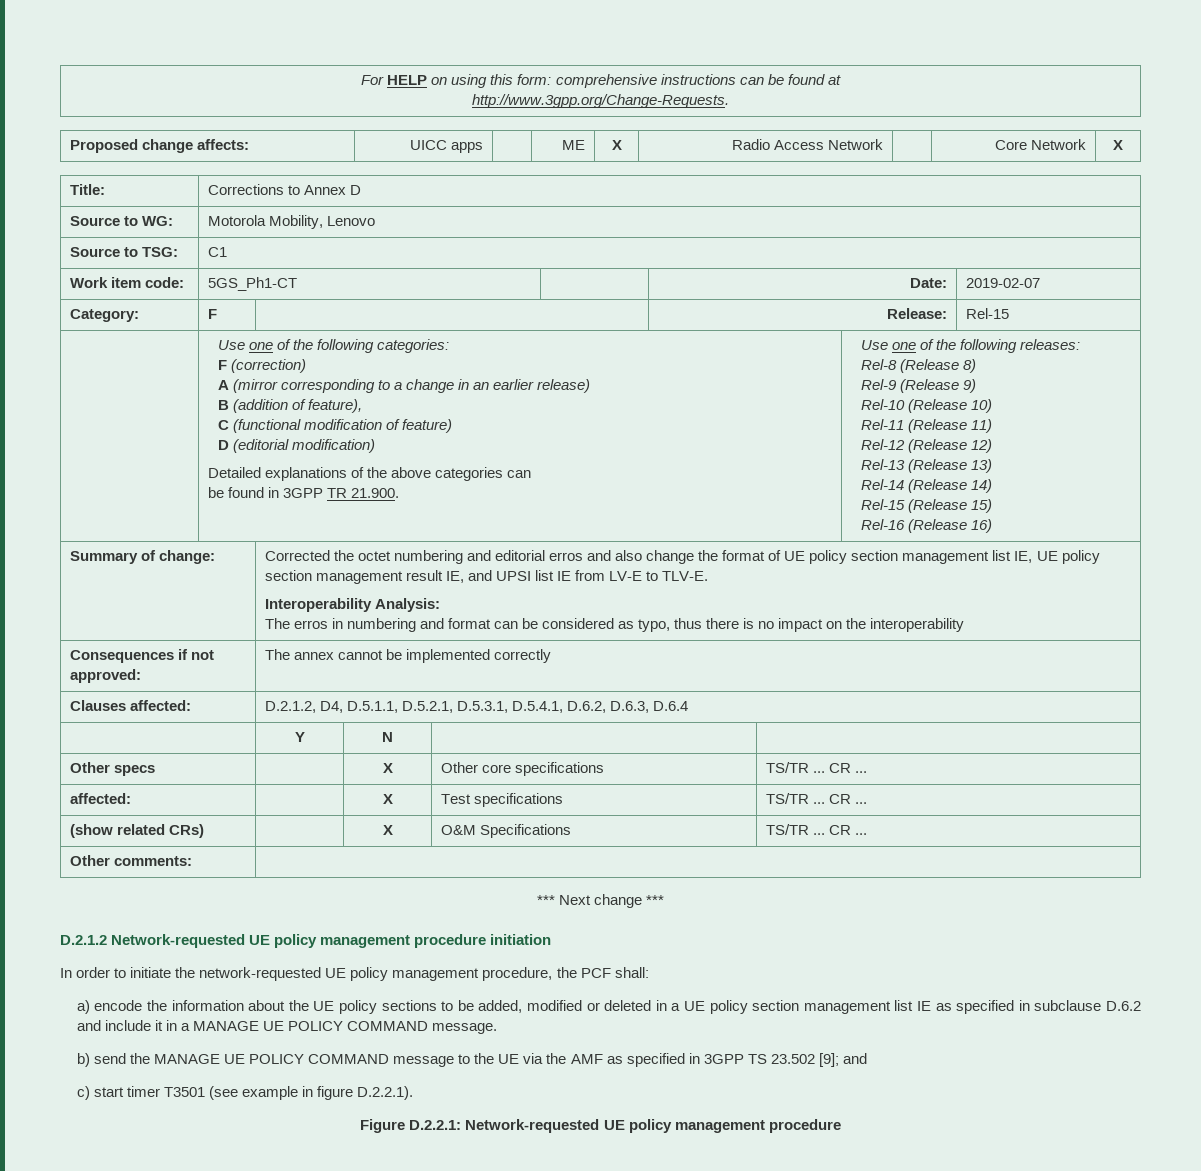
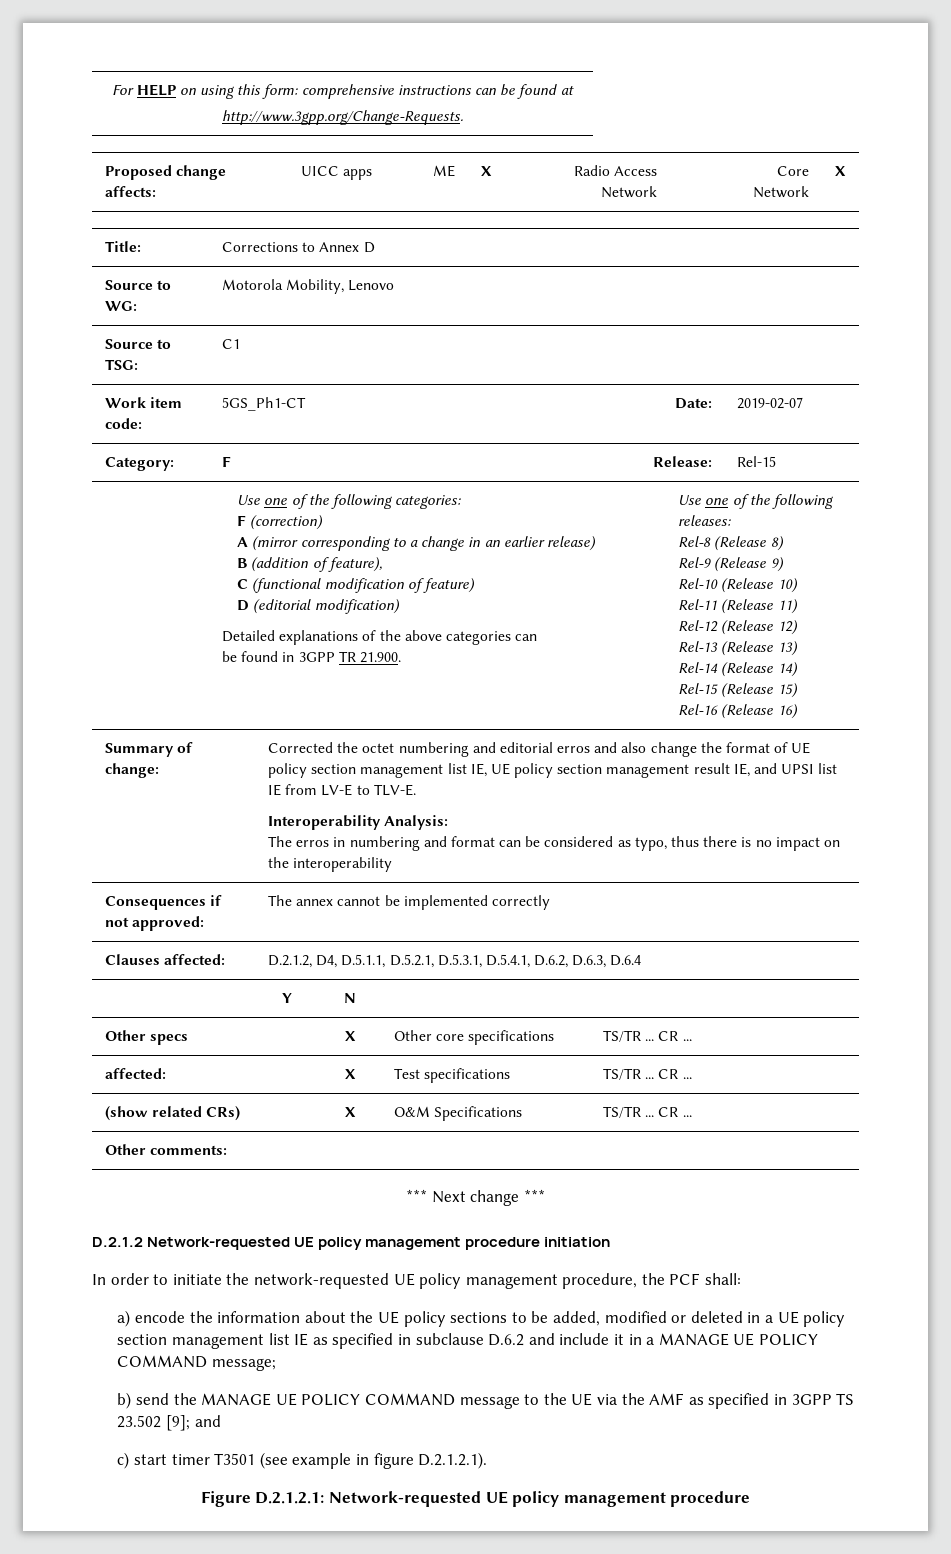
[432,1023,498,1034] message. -> [212,1358,277,1371] message;
[357,1086,414,1100] D.2.2.1). -> [418,1452,488,1469] D.2.1.2.1).
[409,1120,462,1130] D.2.2.1: -> [255,1492,325,1504] D.2.1.2.1:

